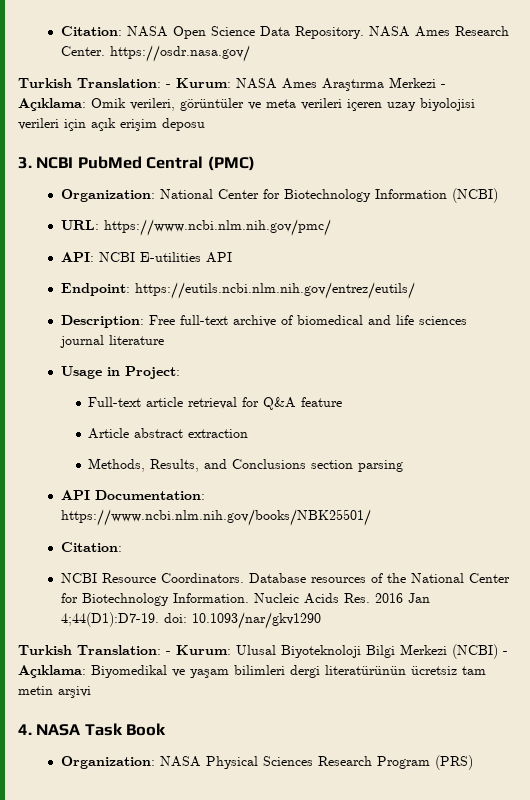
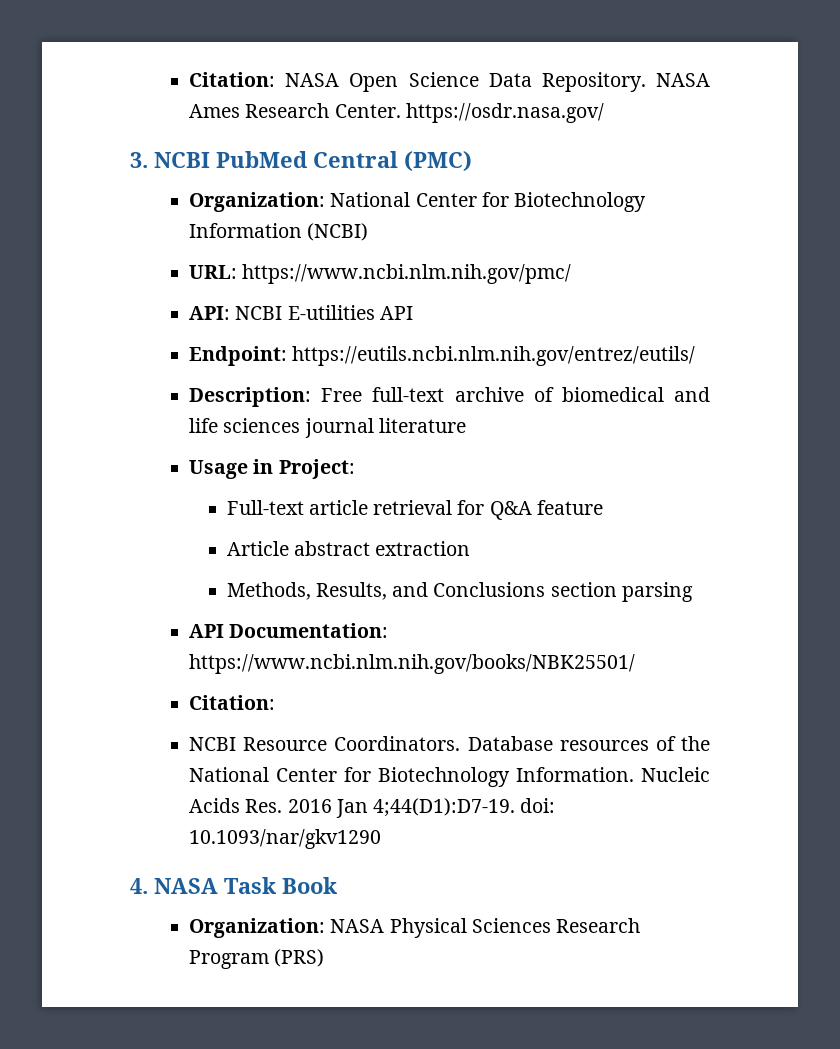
[18,77,446,91] [18,98,475,111] [18,118,205,131] // Turkish Translation: - Kurum: NASA Ames Araştırma Merkezi - Açıklama: Omik verileri, görüntüler ve meta verileri içeren uzay biyolojisi verileri için açık erişim deposu -> (604, 113) none
[18,644,508,659] [18,665,486,678] [18,686,91,698] // Turkish Translation: - Kurum: Ulusal Biyoteknoloji Bilgi Merkezi (NCBI) - Açıklama: Biyomedikal ve yaşam bilimleri dergi literatürünün ücretsiz tam metin arşivi -> (381, 839) none

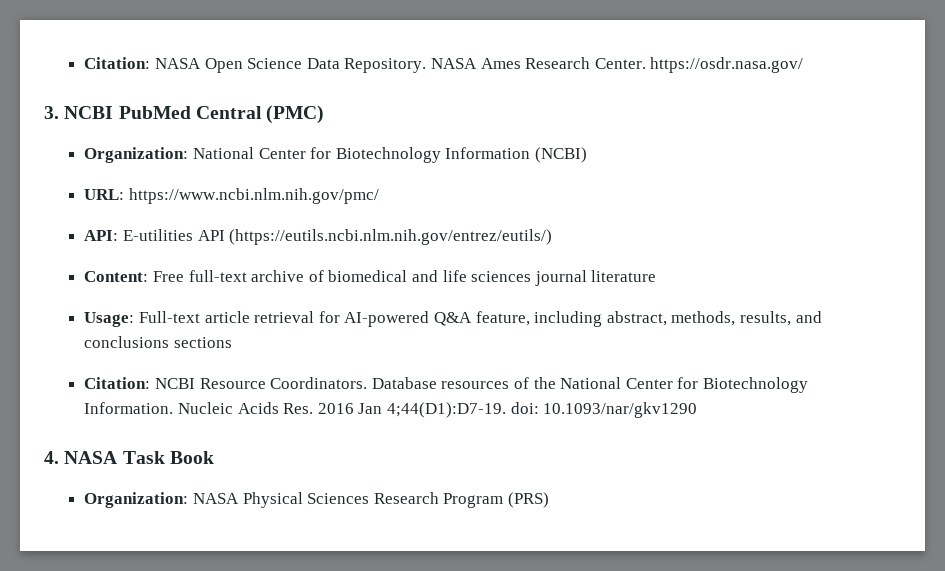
[235,306,283,320] NCBI -> (119, 235) none
[188,346,696,366] [188,387,311,407] // Endpoint: https://eutils.ncbi.nlm.nih.gov/entrez/eutils/ // Description: -> [229,229,553,245] [84,271,149,282] (https://eutils.ncbi.nlm.nih.gov/entrez/eutils/) // Content:
[188,459,355,479] Usage in Project: // -> [84,312,135,327] Usage:
[489,500,603,520] [226,541,471,556] [226,582,693,602] [188,623,389,638] [188,654,635,674] [188,695,275,710] Q&A feature // Article abstract extraction // Methods, Results, and Conclusions section parsing // API Documentation: https://www.ncbi.nlm.nih.gov/books/NBK25501/ // Citation: // -> [344,311,822,327] [84,336,233,348] [84,377,151,389] AI-powered Q&A feature, including abstract, methods, results, and conclusions sections // Citation:

